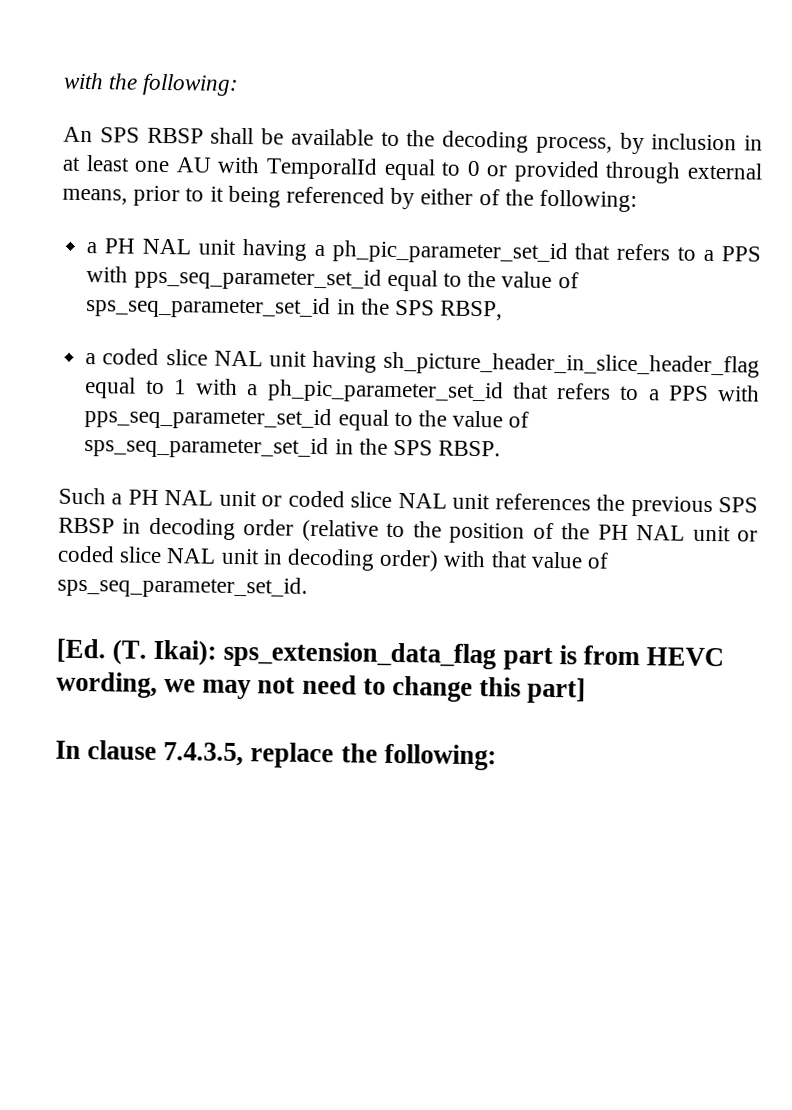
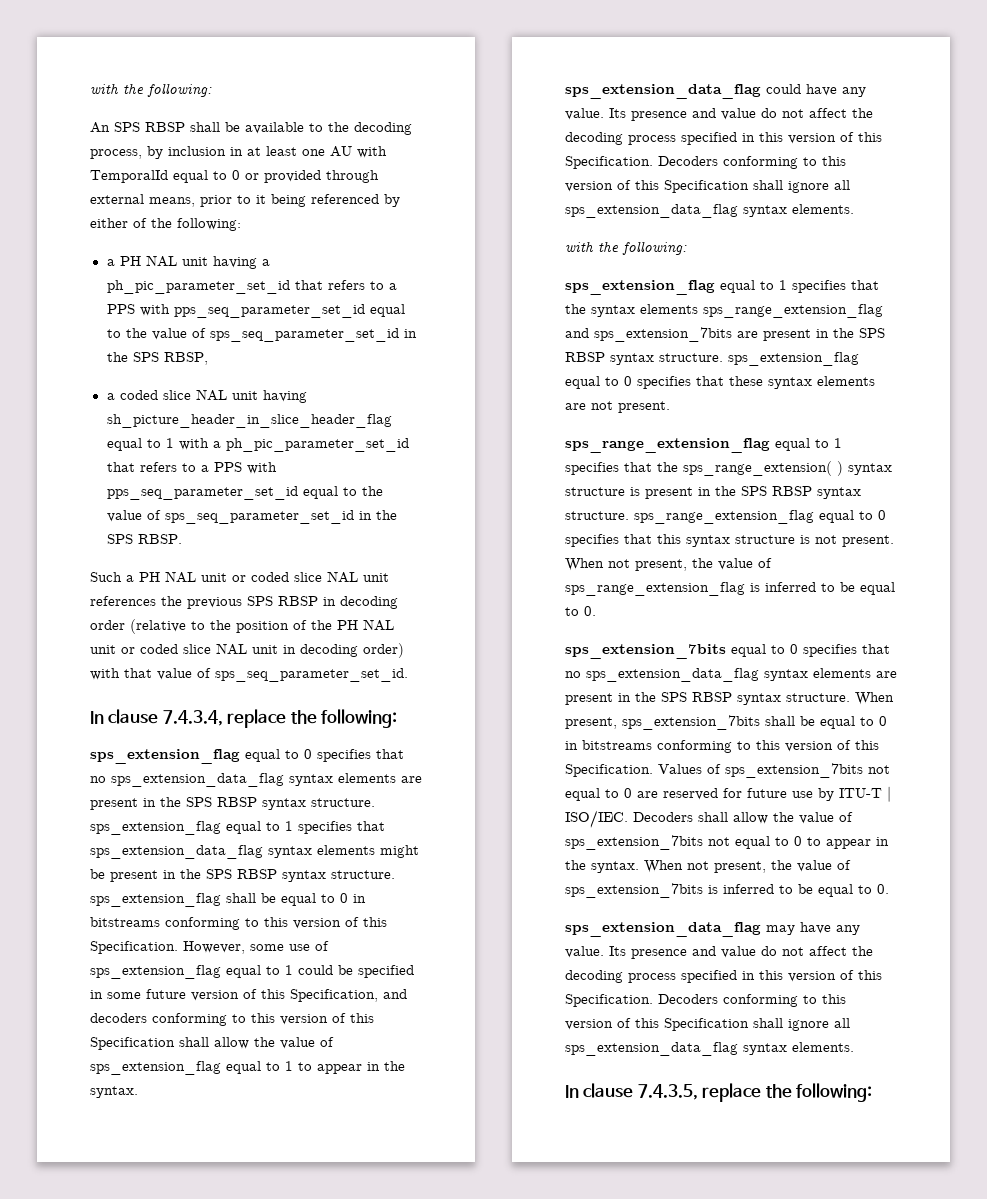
[56,638,725,671] [56,671,587,704] [Ed. (T. Ikai): sps_extension_data_flag part is from HEVC wording, we may not need to change this part] -> [90,709,398,728] [90,749,404,764] [90,773,422,787] [90,797,375,810] [90,821,385,835] [90,845,419,859] [90,869,395,882] [90,893,366,907] [90,917,387,930] [90,941,329,954] [90,965,414,979] [90,989,407,1002] [90,1013,374,1026] [90,1037,334,1050] [90,1061,405,1075] [90,1086,138,1098] [565,84,866,99] [565,108,873,121] [565,132,882,145] [565,156,846,169] [565,180,850,193] [565,204,854,218] [565,241,687,255] [565,280,879,295] [565,304,883,318] [565,327,885,342] [565,352,859,366] [565,376,875,389] [565,401,670,413] [565,438,842,453] [565,461,892,476] [565,486,861,499] [565,510,886,524] [565,534,894,547] [565,558,772,571] [565,582,895,596] [565,606,596,616] [565,644,890,659] [565,668,897,682] [565,692,894,705] [565,715,887,730] [565,740,879,753] [565,763,890,778] [565,786,891,802] [565,810,853,828] [565,835,889,850] [565,860,851,873] [565,883,889,898] [565,922,860,937] [565,946,873,959] [565,970,882,983] [565,994,846,1007] [565,1018,850,1031] [565,1042,854,1056] In clause 7.4.3.4, replace the following: // sps_extension_flag equal to 0 specifies that no sps_extension_data_flag syntax elements are present in the SPS RBSP syntax structure. sps_extension_flag equal to 1 specifies that sps_extension_data_flag syntax elements might be present in the SPS RBSP syntax structure. sps_extension_flag shall be equal to 0 in bitstreams conforming to this version of this Specification. However, some use of sps_extension_flag equal to 1 could be specified in some future version of this Specification, and decoders conforming to this version of this Specification shall allow the value of sps_extension_flag equal to 1 to appear in the syntax. // sps_extension_data_flag could have any value. Its presence and value do not affect the decoding process specified in this version of this Specification. Decoders conforming to this version of this Specification shall ignore all sps_extension_data_flag syntax elements. // with the following: // sps_extension_flag equal to 1 specifies that the syntax elements sps_range_extension_flag and sps_extension_7bits are present in the SPS RBSP syntax structure. sps_extension_flag equal to 0 specifies that these syntax elements are not present. // sps_range_extension_flag equal to 1 specifies that the sps_range_extension( ) syntax structure is present in the SPS RBSP syntax structure. sps_range_extension_flag equal to 0 specifies that this syntax structure is not present. When not present, the value of sps_range_extension_flag is inferred to be equal to 0. // sps_extension_7bits equal to 0 specifies that no sps_extension_data_flag syntax elements are present in the SPS RBSP syntax structure. When present, sps_extension_7bits shall be equal to 0 in bitstreams conforming to this version of this Specification. Values of sps_extension_7bits not equal to 0 are reserved for future use by ITU-T | ISO/IEC. Decoders shall allow the value of sps_extension_7bits not equal to 0 to appear in the syntax. When not present, the value of sps_extension_7bits is inferred to be equal to 0. // sps_extension_data_flag may have any value. Its presence and value do not affect the decoding process specified in this version of this Specification. Decoders conforming to this version of this Specification shall ignore all sps_extension_data_flag syntax elements.

